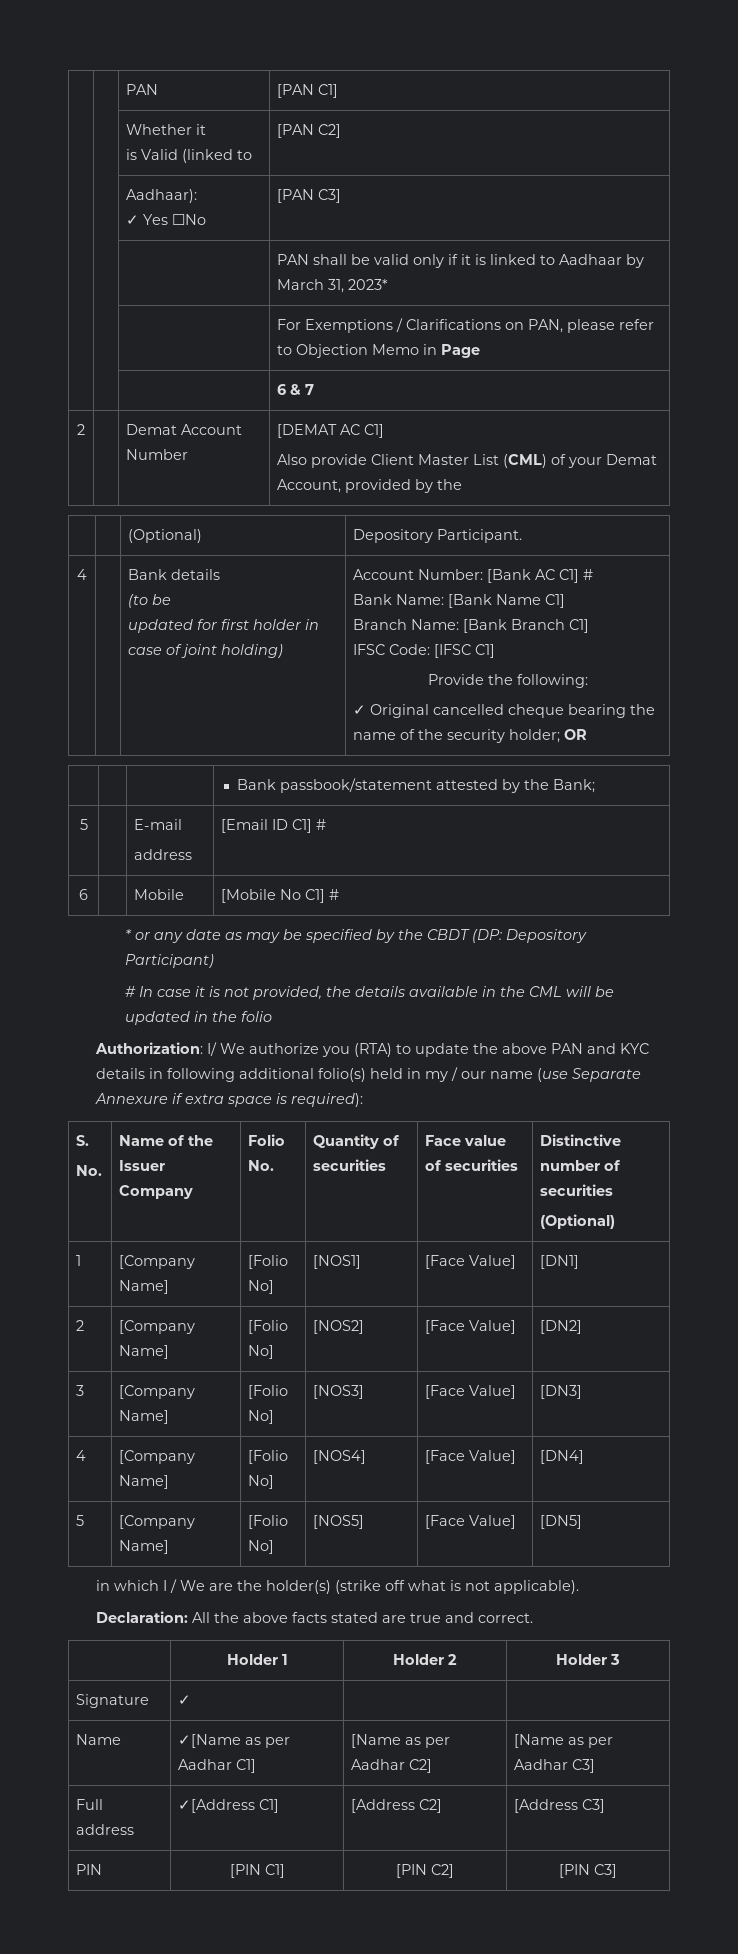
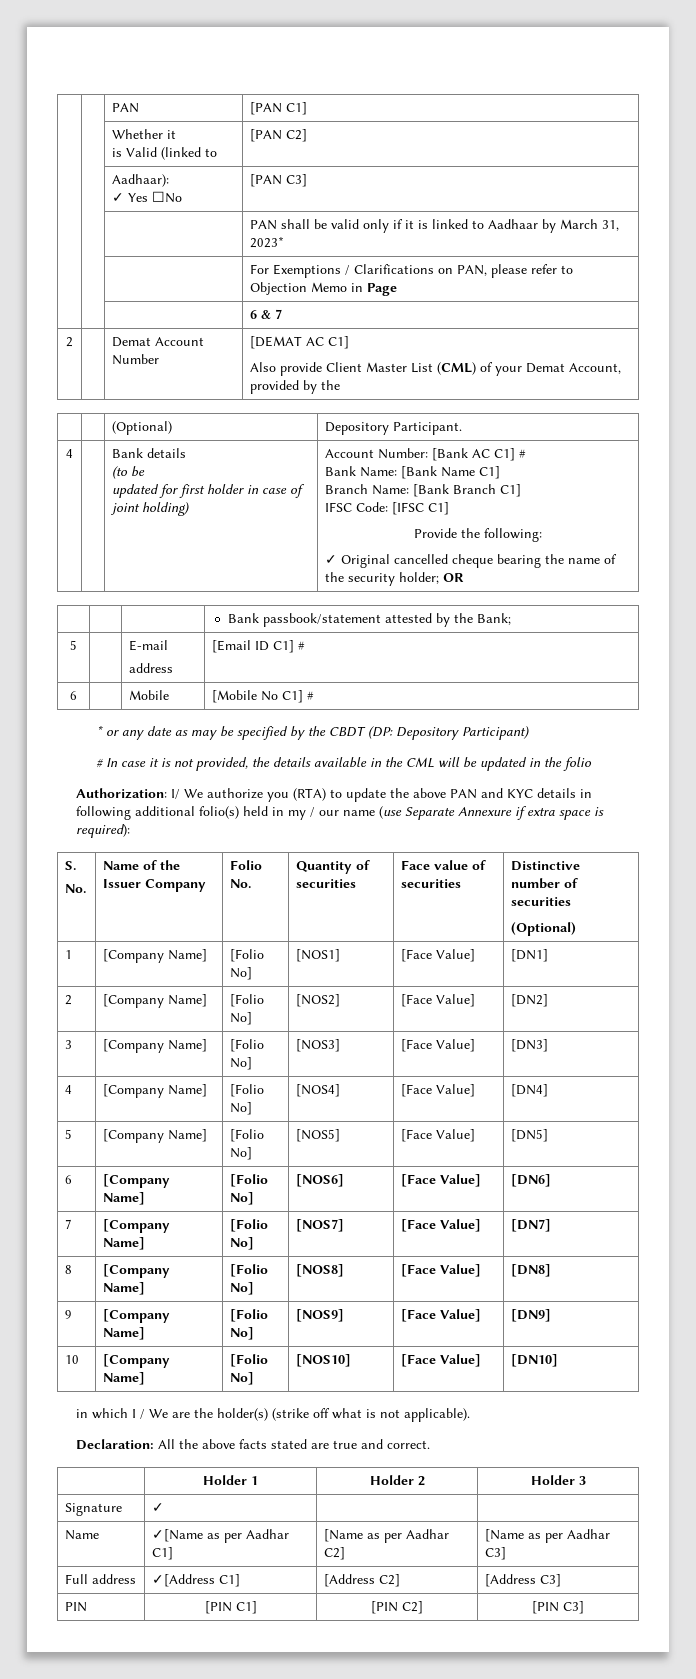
(583, 1522) none -> [65,1175,73,1184] [103,1174,171,1188] [103,1192,146,1205] [230,1174,269,1187] [230,1192,255,1205] [296,1174,345,1187] [401,1174,482,1187] [511,1174,552,1187] [65,1219,73,1229] [103,1219,171,1233] [103,1237,146,1250] [230,1219,269,1232] [230,1237,255,1250] [296,1219,345,1232] [401,1219,482,1232] [511,1219,552,1232] [65,1265,73,1274] [103,1264,171,1278] [103,1282,146,1295] [230,1264,269,1277] [230,1282,255,1295] [296,1264,345,1277] [401,1264,482,1277] [511,1264,552,1277] [65,1310,73,1319] [103,1309,171,1323] [103,1327,146,1340] [230,1309,269,1322] [230,1327,255,1340] [296,1309,345,1322] [401,1309,482,1322] [511,1309,552,1322] [65,1355,80,1364] [103,1354,171,1368] [103,1372,146,1385] [230,1354,269,1367] [230,1372,255,1385] [296,1354,352,1367] [401,1354,482,1367] [511,1354,559,1367] // 6 | [Company Name] | [Folio No] | [NOS6] | [Face Value] | [DN6] // 7 | [Company Name] | [Folio No] | [NOS7] | [Face Value] | [DN7] // 8 | [Company Name] | [Folio No] | [NOS8] | [Face Value] | [DN8] // 9 | [Company Name] | [Folio No] | [NOS9] | [Face Value] | [DN9] // 10 | [Company Name] | [Folio No] | [NOS10] | [Face Value] | [DN10]

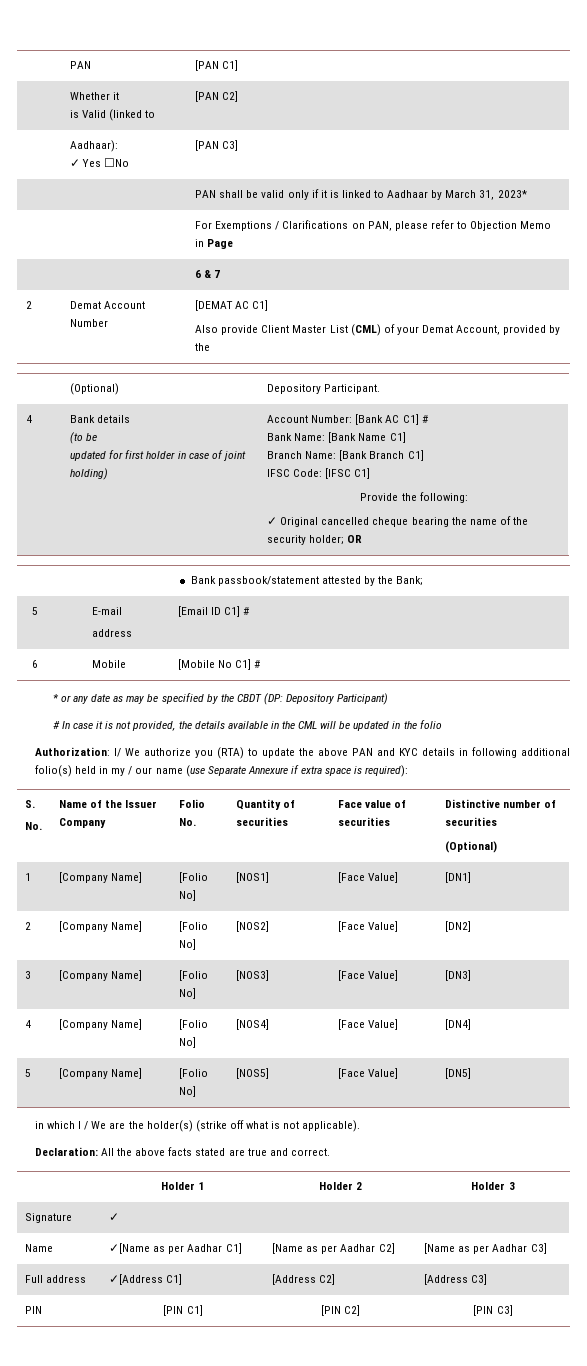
[65,1175,73,1184] [103,1174,171,1188] [103,1192,146,1205] [230,1174,269,1187] [230,1192,255,1205] [296,1174,345,1187] [401,1174,482,1187] [511,1174,552,1187] [65,1219,73,1229] [103,1219,171,1233] [103,1237,146,1250] [230,1219,269,1232] [230,1237,255,1250] [296,1219,345,1232] [401,1219,482,1232] [511,1219,552,1232] [65,1265,73,1274] [103,1264,171,1278] [103,1282,146,1295] [230,1264,269,1277] [230,1282,255,1295] [296,1264,345,1277] [401,1264,482,1277] [511,1264,552,1277] [65,1310,73,1319] [103,1309,171,1323] [103,1327,146,1340] [230,1309,269,1322] [230,1327,255,1340] [296,1309,345,1322] [401,1309,482,1322] [511,1309,552,1322] [65,1355,80,1364] [103,1354,171,1368] [103,1372,146,1385] [230,1354,269,1367] [230,1372,255,1385] [296,1354,352,1367] [401,1354,482,1367] [511,1354,559,1367] // 6 | [Company Name] | [Folio No] | [NOS6] | [Face Value] | [DN6] // 7 | [Company Name] | [Folio No] | [NOS7] | [Face Value] | [DN7] // 8 | [Company Name] | [Folio No] | [NOS8] | [Face Value] | [DN8] // 9 | [Company Name] | [Folio No] | [NOS9] | [Face Value] | [DN9] // 10 | [Company Name] | [Folio No] | [NOS10] | [Face Value] | [DN10] -> (472, 1073) none

